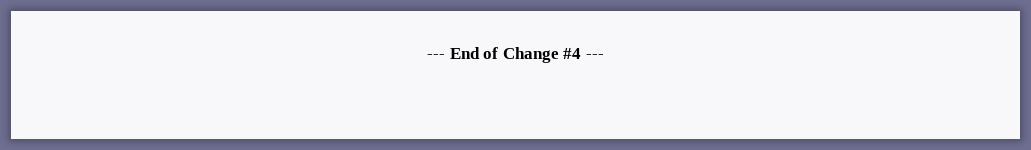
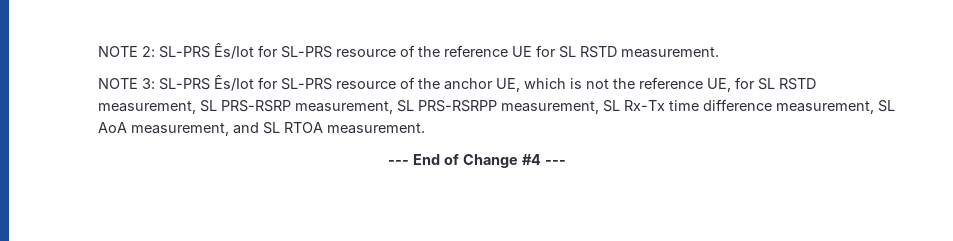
(427, 56) none -> [97,43,719,59] [97,75,816,92] [97,99,895,114] [97,122,425,136] NOTE 2: SL-PRS Ês/Iot for SL-PRS resource of the reference UE for SL RSTD measurement. // NOTE 3: SL-PRS Ês/Iot for SL-PRS resource of the anchor UE, which is not the reference UE, for SL RSTD measurement, SL PRS-RSRP measurement, SL PRS-RSRPP measurement, SL Rx-Tx time difference measurement, SL AoA measurement, and SL RTOA measurement. //

